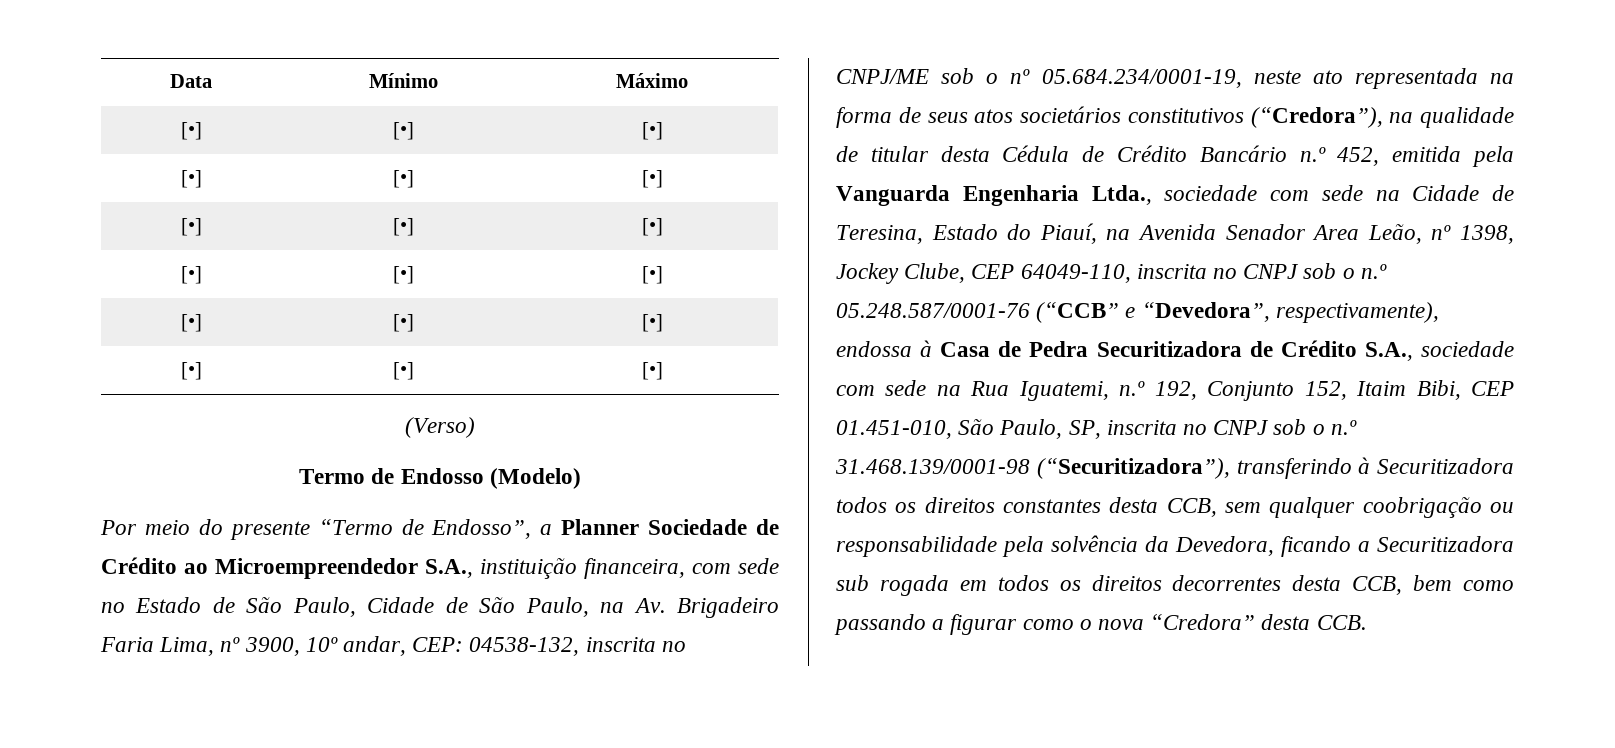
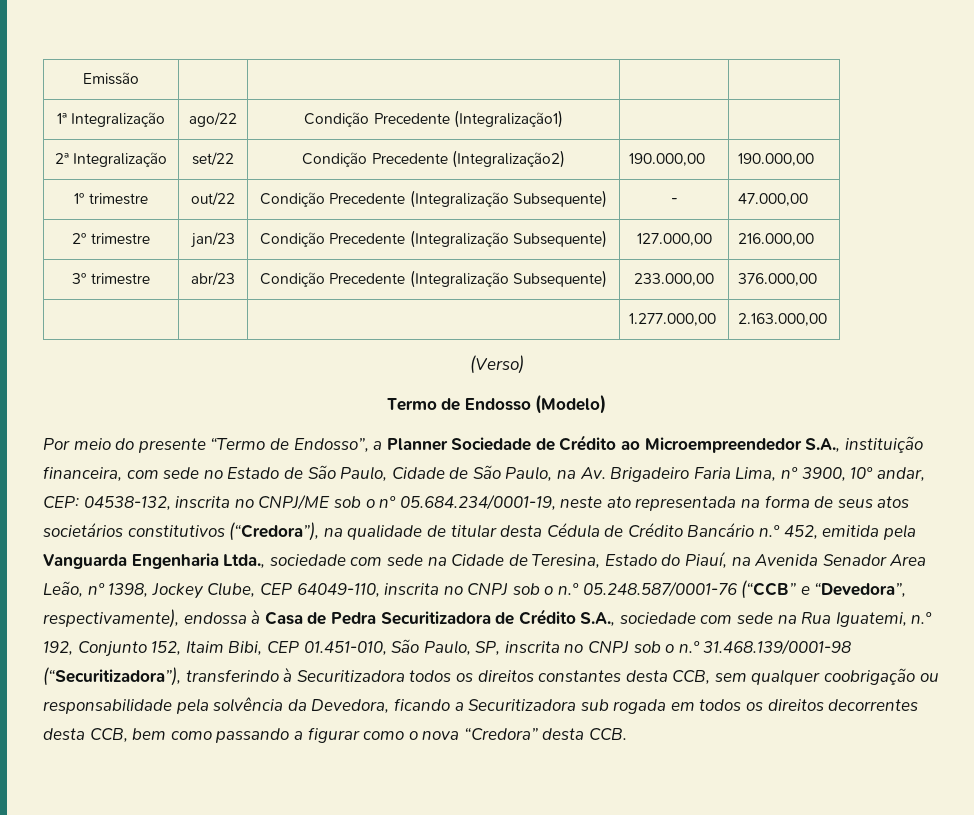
[170,74,212,88] [368,73,438,88] [616,73,688,88] [180,122,202,140] [392,122,414,140] [641,122,663,140] [180,170,202,188] [392,170,414,188] [641,170,663,188] [180,218,202,236] [392,218,414,236] [641,218,663,236] [180,266,202,284] [392,266,414,284] [641,266,663,284] [180,314,202,332] [392,314,414,332] [641,314,663,332] [180,362,202,380] [392,362,414,380] [641,362,663,380] Data | Mínimo | Máximo // [•] | [•] | [•] // [•] | [•] | [•] // [•] | [•] | [•] // [•] | [•] | [•] // [•] | [•] | [•] // [•] | [•] | [•] -> [83,72,139,85] [56,112,166,127] [189,112,237,127] [304,110,563,128] [54,152,168,167] [192,152,234,166] [302,150,565,168] [629,153,706,166] [738,153,815,166] [74,193,148,205] [191,192,235,206] [260,190,607,208] [670,198,678,204] [738,193,809,206] [72,233,150,245] [190,232,235,248] [260,230,607,248] [636,233,712,246] [738,233,815,246] [72,273,150,285] [191,272,235,286] [260,270,607,288] [634,273,714,286] [738,273,818,286] [629,313,717,326] [738,313,828,326] Emissão | | | | // 1ª Integralização | ago/22 | Condição Precedente (Integralização1) | | // 2ª Integralização | set/22 | Condição Precedente (Integralização2) | 190.000,00 | 190.000,00 // 1º trimestre | out/22 | Condição Precedente (Integralização Subsequente) | - | 47.000,00 // 2º trimestre | jan/23 | Condição Precedente (Integralização Subsequente) | 127.000,00 | 216.000,00 // 3º trimestre | abr/23 | Condição Precedente (Integralização Subsequente) | 233.000,00 | 376.000,00 // | | | 1.277.000,00 | 2.163.000,00

